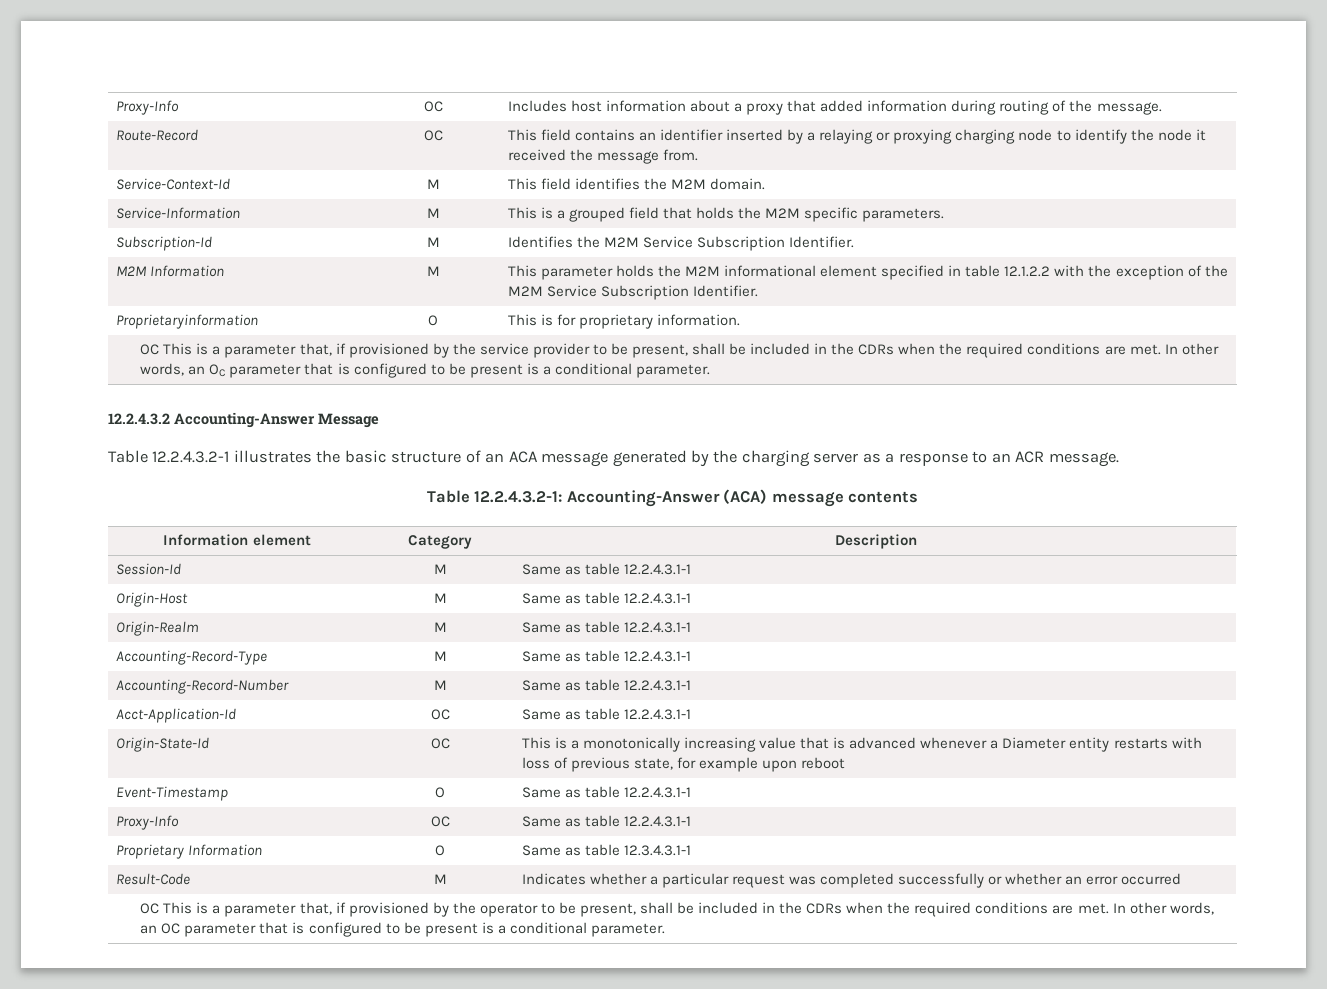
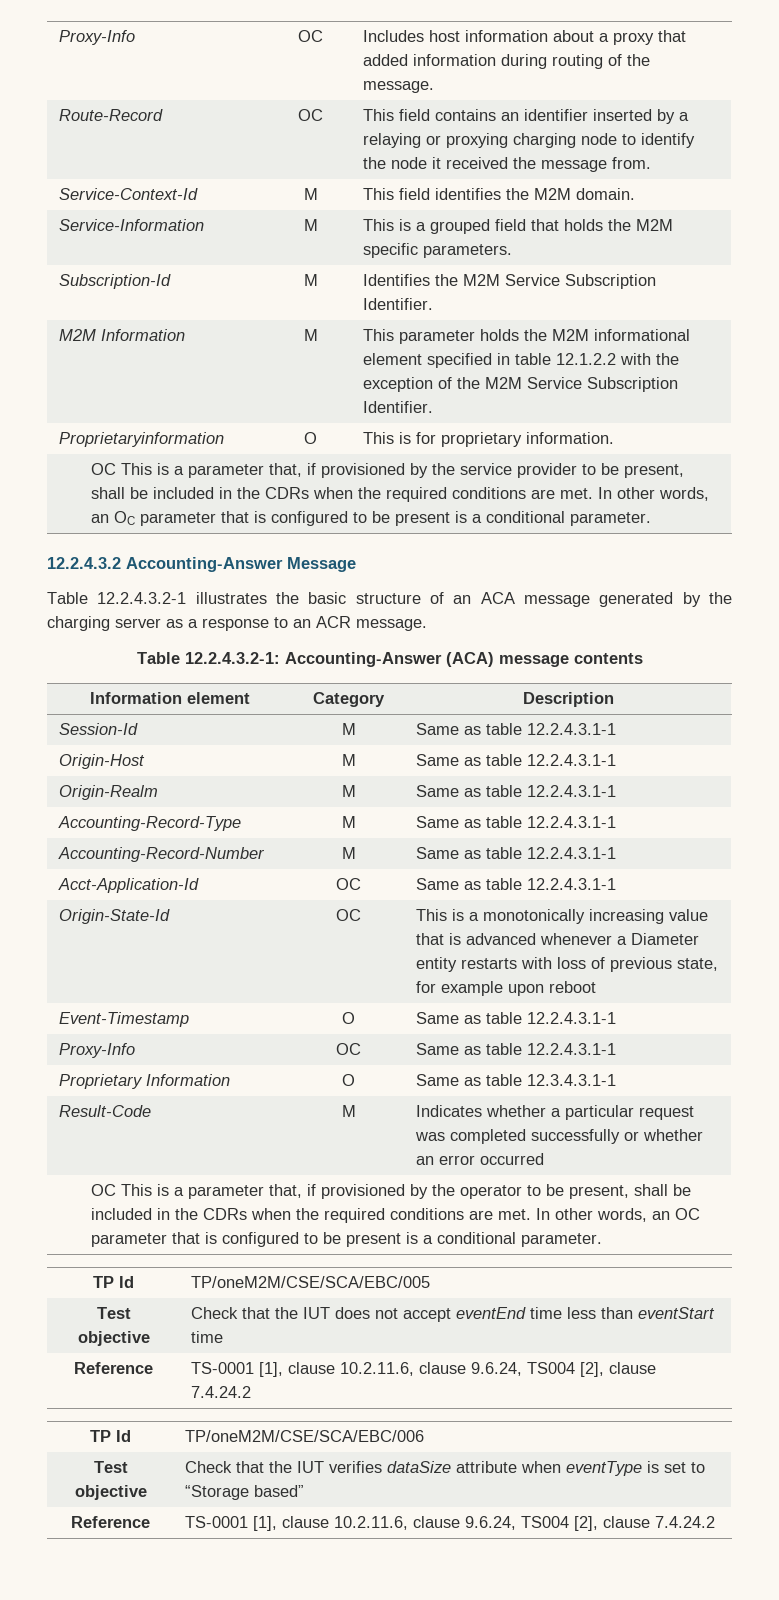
(665, 930) none -> [93,1276,134,1288] [190,1276,430,1288] [96,1307,131,1319] [77,1331,150,1346] [190,1307,715,1322] [190,1331,223,1343] [74,1362,153,1374] [190,1362,656,1377] [190,1386,251,1398] [90,1430,131,1442] [184,1430,424,1442] [93,1461,128,1473] [74,1485,147,1500] [184,1461,705,1476] [184,1485,304,1500] [71,1516,150,1528] [184,1516,715,1531] // TP Id | TP/oneM2M/CSE/SCA/EBC/005 // Test objective | Check that the IUT does not accept eventEnd time less than eventStart time // Reference | TS-0001 [1], clause 10.2.11.6, clause 9.6.24, TS004 [2], clause 7.4.24.2 // TP Id | TP/oneM2M/CSE/SCA/EBC/006 // Test objective | Check that the IUT verifies dataSize attribute when eventType is set to “Storage based” // Reference | TS-0001 [1], clause 10.2.11.6, clause 9.6.24, TS004 [2], clause 7.4.24.2

